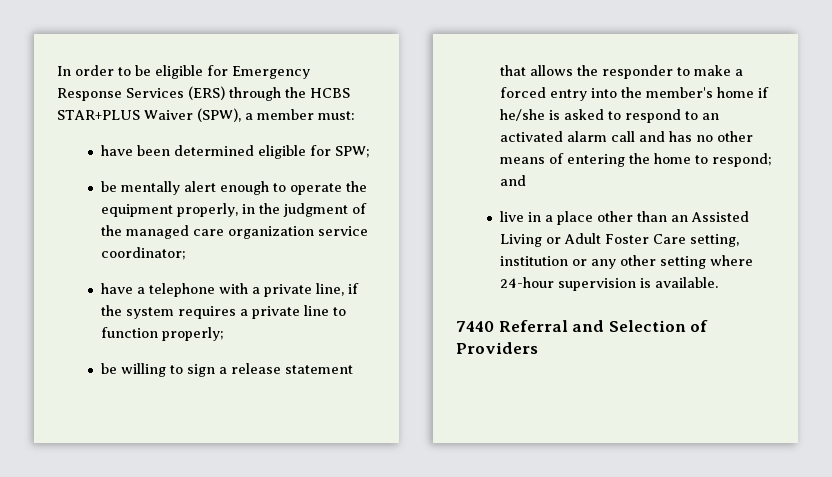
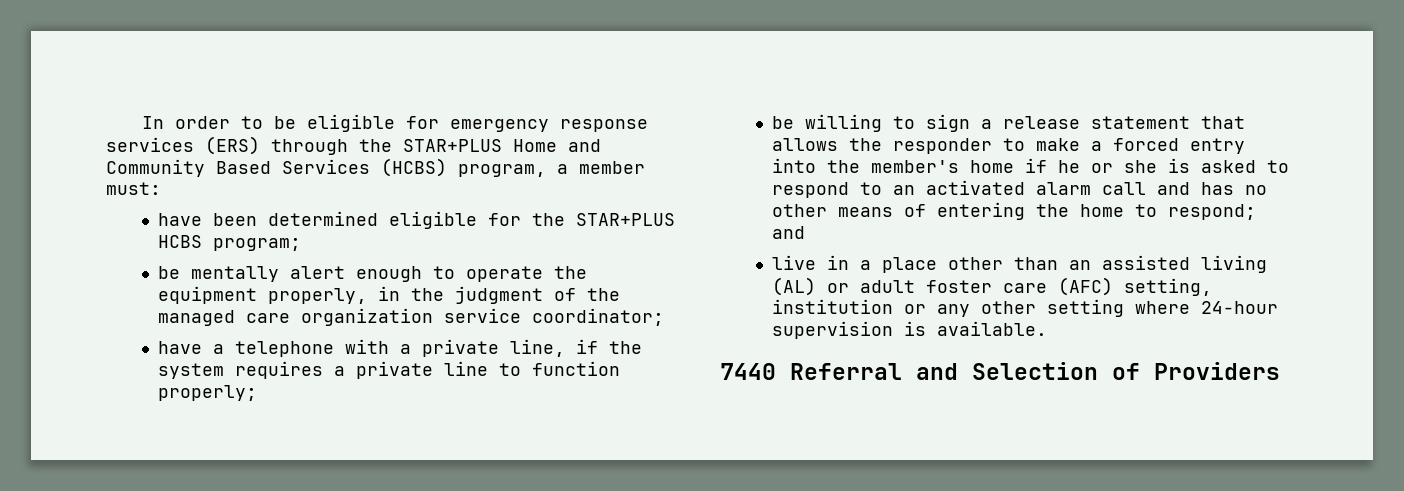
[232,66,310,79] [57,86,350,101] [57,108,241,122] Emergency Response Services (ERS) through the HCBS STAR+PLUS Waiver (SPW), -> [450,119,649,132] [106,136,601,155] [106,158,546,177] emergency response services (ERS) through the STAR+PLUS Home and Community Based Services (HCBS) program,
[335,146,371,158] SPW; -> [532,213,676,226] [158,235,302,251] the STAR+PLUS HCBS program;
[500,109,546,121] he/she -> [1058,160,1158,173] he or she
[691,211,750,222] [500,233,687,247] Assisted Living or Adult Foster Care -> [1102,255,1268,273] [772,277,1114,296] assisted living (AL) or adult foster care (AFC)

